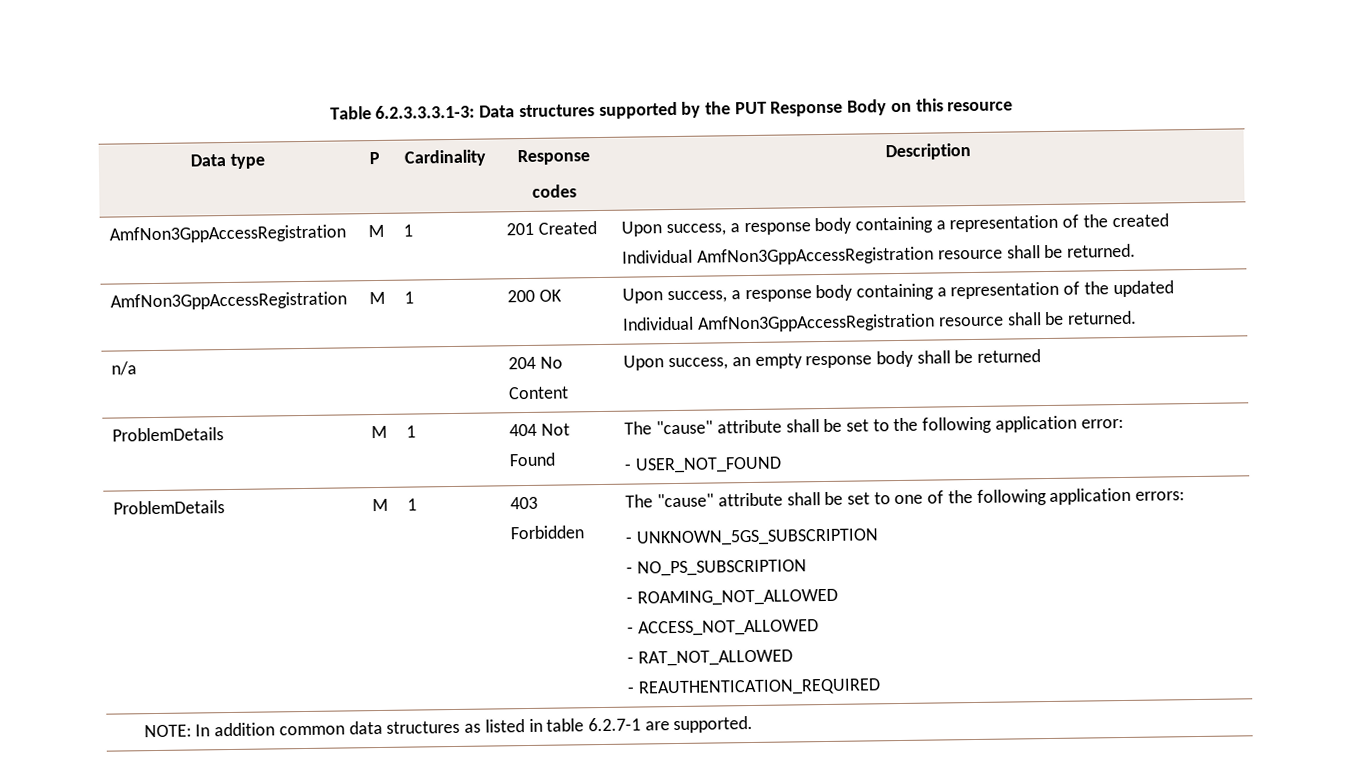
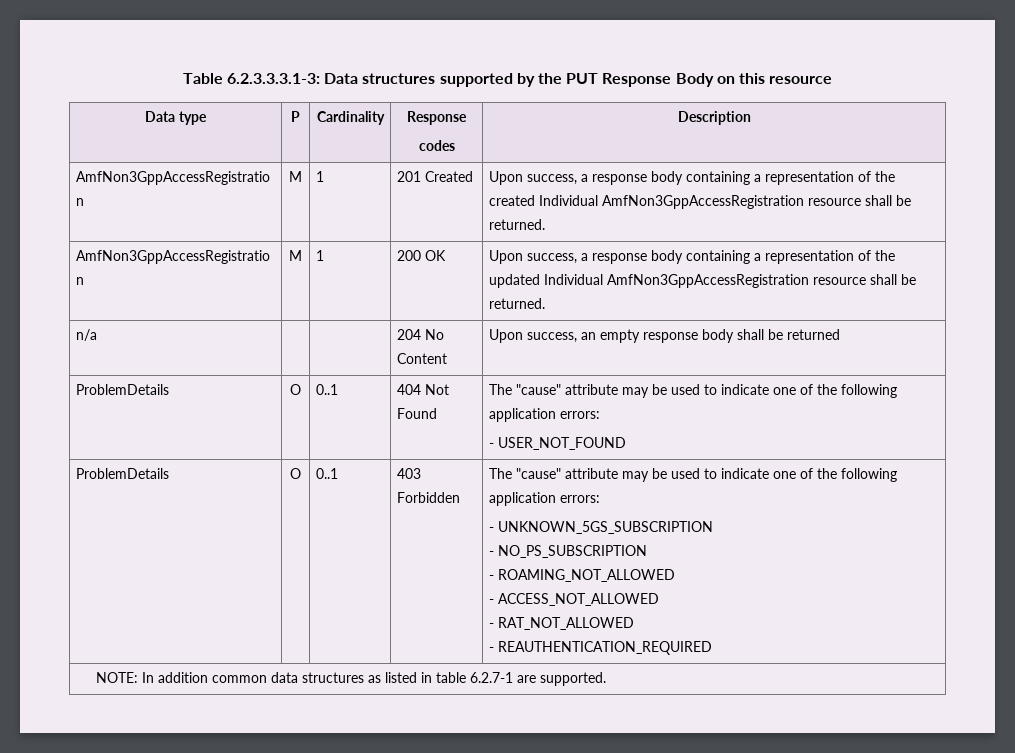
[370,425,387,439] [406,425,417,438] M | 1 -> [290,384,301,395] [315,384,338,395] O | 0..1
[785,415,1124,434] shall be set to the following application error: -> [621,384,897,398] [488,408,600,422] may be used to indicate one of the following application errors:
[371,498,388,512] [407,498,418,511] M | 1 -> [290,468,301,479] [315,468,338,479] O | 0..1
[786,491,891,506] shall be set to -> [621,468,769,482] may be used to indicate

